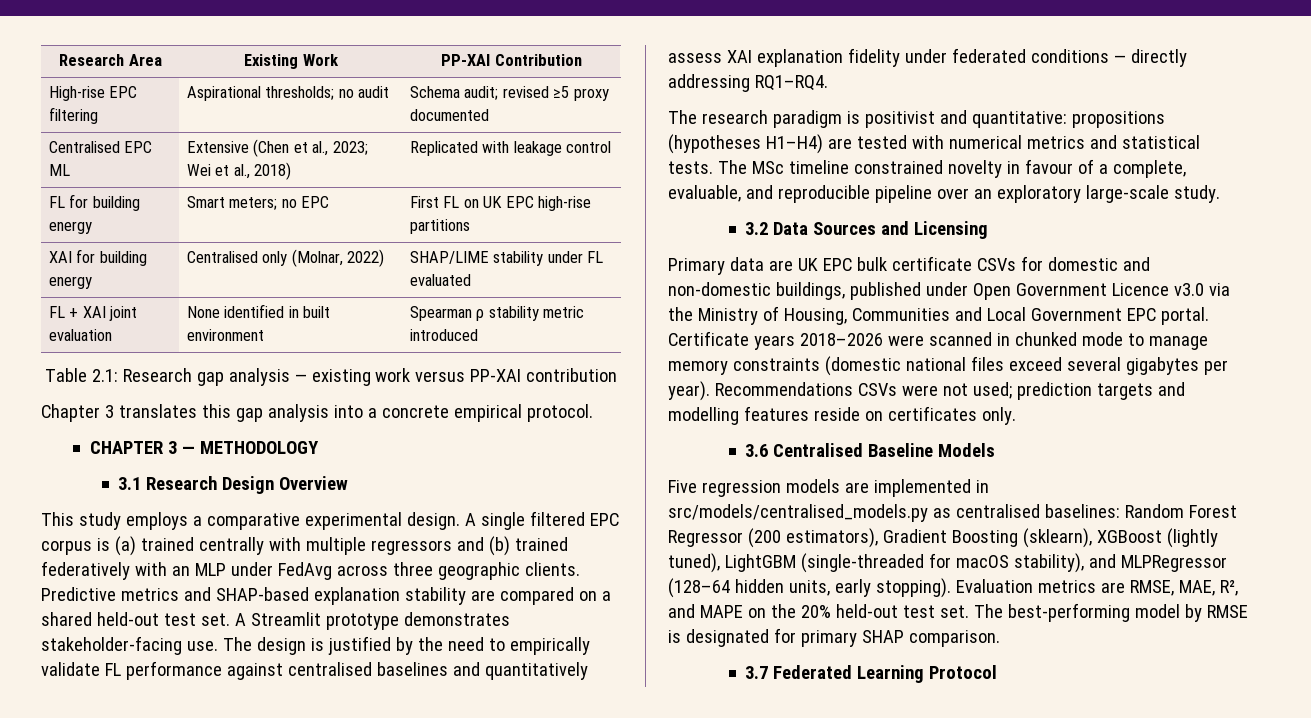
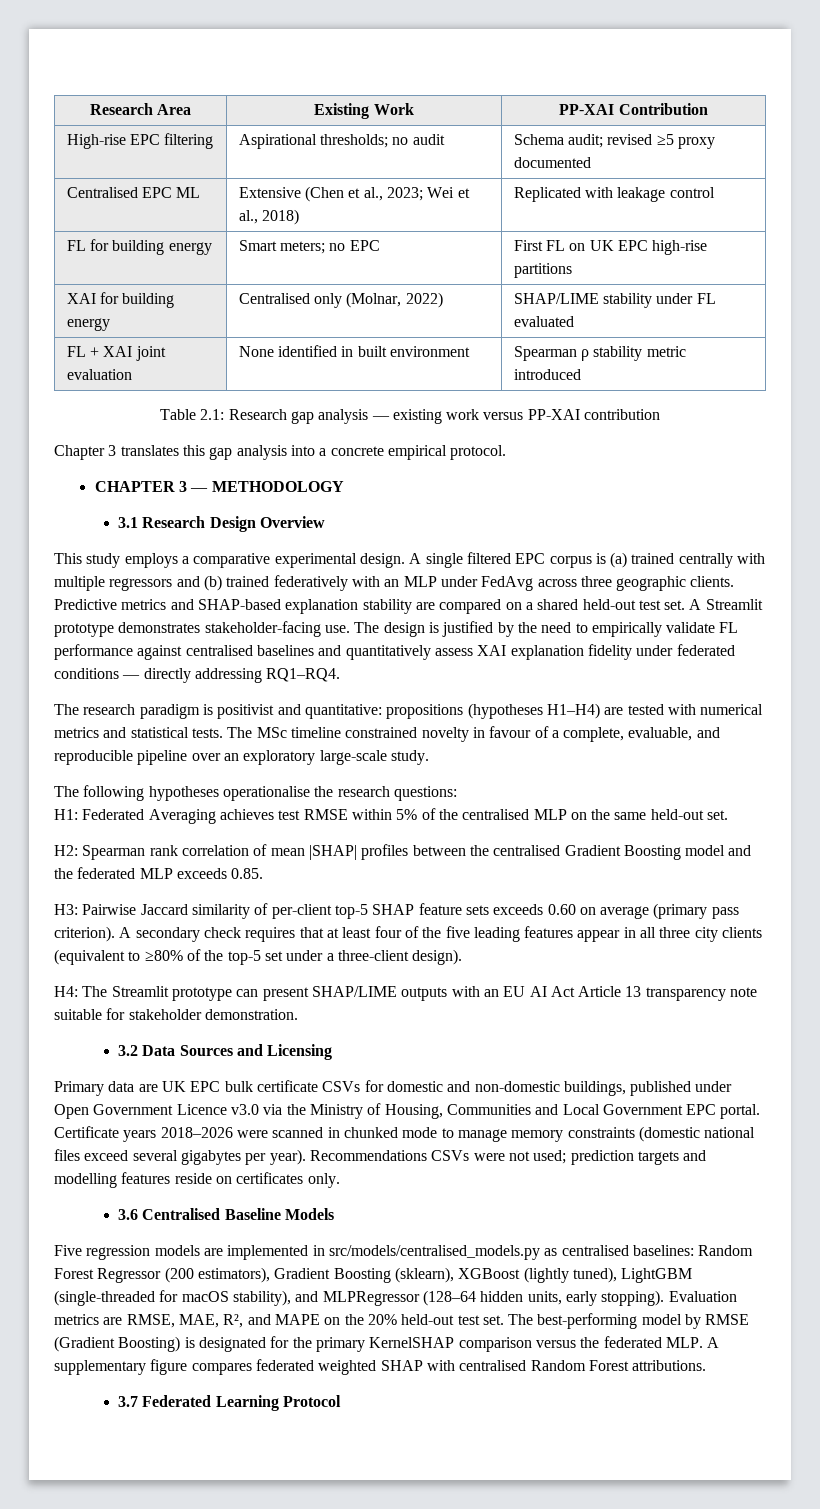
(1220, 194) none -> [54,785,457,801] [54,808,729,824] [54,844,752,860] [54,867,264,879] [54,903,739,919] [54,926,763,942] [54,949,463,965] [54,986,758,1001] [54,1008,298,1020] // The following hypotheses operationalise the research questions: // H1: Federated Averaging achieves test RMSE within 5% of the centralised MLP on the same held-out set. // H2: Spearman rank correlation of mean |SHAP| profiles between the centralised Gradient Boosting model and the federated MLP exceeds 0.85. // H3: Pairwise Jaccard similarity of per-client top-5 SHAP feature sets exceeds 0.60 on average (primary pass criterion). A secondary check requires that at least four of the five leading features appear in all three city clients (equivalent to ≥80% of the top-5 set under a three-client design). // H4: The Streamlit prototype can present SHAP/LIME outputs with an EU AI Act Article 13 transparency note suitable for stakeholder demonstration.
(1248, 611) none -> [54,1336,181,1352] (Gradient Boosting)
[800,630,1000,647] primary SHAP comparison. -> [292,1336,720,1352] [54,1359,707,1375] the primary KernelSHAP comparison versus the federated MLP. A supplementary figure compares federated weighted SHAP with centralised Random Forest attributions.

